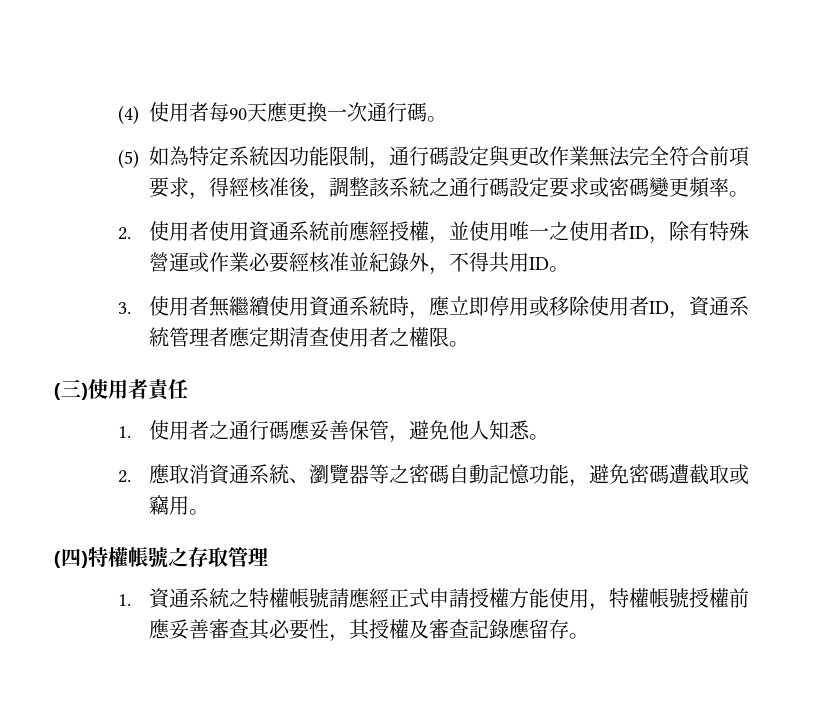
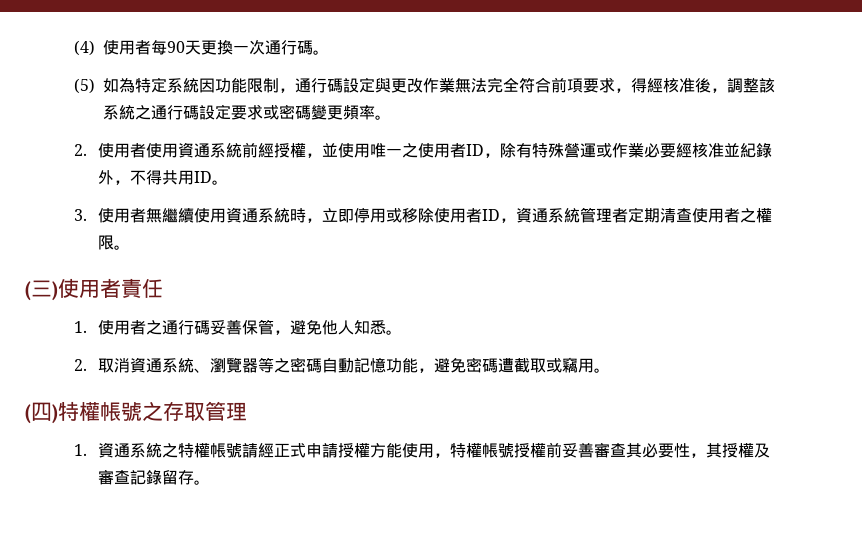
[267,102,289,122] 應 -> (201, 47) none
[349,221,371,241] 應 -> (259, 150) none
[429,296,451,316] 應 -> (323, 220) none
[229,327,251,347] 應 -> (629, 215) none
[289,420,311,440] 應 -> (211, 327) none
[149,464,171,484] 應 -> (87, 365) none
[349,588,371,608] 應 -> (259, 450) none
[149,619,171,639] 應 -> (563, 450) none
[509,619,531,639] 應 -> (163, 477) none

